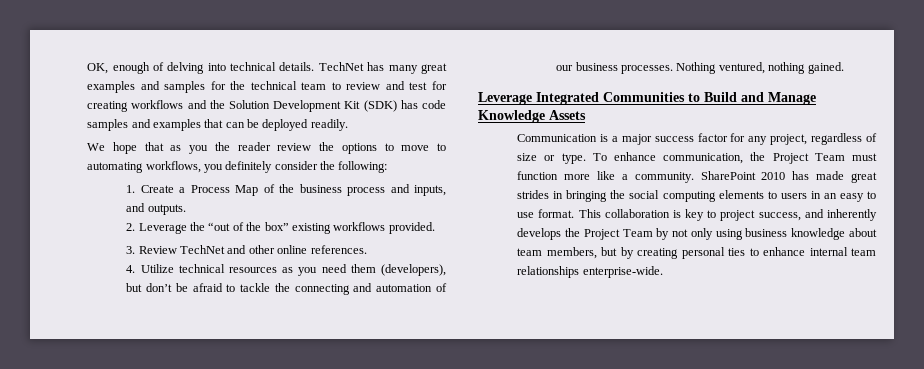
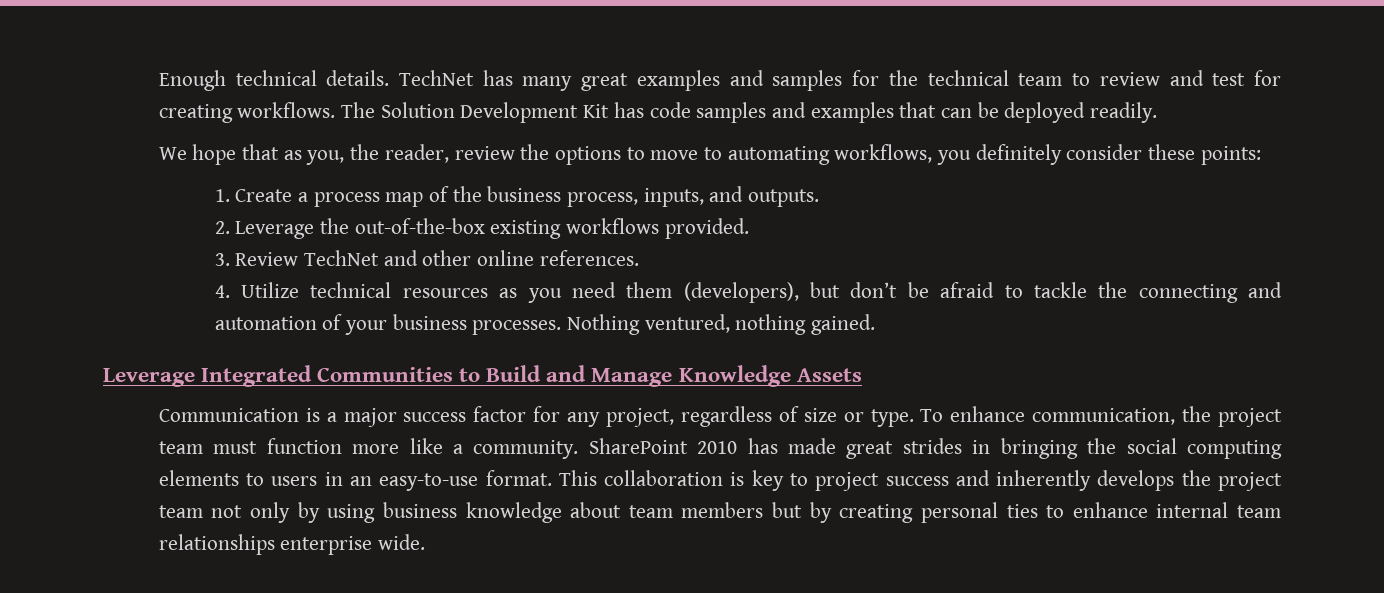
[87,62,226,74] OK, enough of delving into -> [158,70,226,91] Enough
[131,100,225,109] workflows and the -> [237,102,376,118] workflows. The
[363,100,397,112] (SDK) -> (610, 111) none
[189,142,271,154] you the reader -> [306,144,449,165] you, the reader,
[320,161,388,173] the following: -> [1147,144,1261,165] these points:
[190,185,259,196] Process Map -> [313,192,424,207] process map
[347,184,410,196] process and -> [566,192,638,207] process,
[208,222,289,231] “out of the box” -> [354,218,485,234] out-of-the-box
[556,65,574,71] our -> [344,320,387,335] your
[772,153,845,164] Project Team -> [1217,408,1282,427] [158,441,203,454] project team
[839,191,876,202] [517,212,535,218] easy to use -> [379,473,479,491] easy-to-use
[758,212,801,221] success, -> [885,476,949,486] success
[583,228,670,240] Project Team by -> [1217,472,1282,491] [158,505,203,518] project team
(713, 234) none -> [297,502,320,523] by
[546,247,597,259] members, -> [681,502,764,518] members
[582,266,663,278] enterprise-wide. -> [280,534,426,555] enterprise wide.

